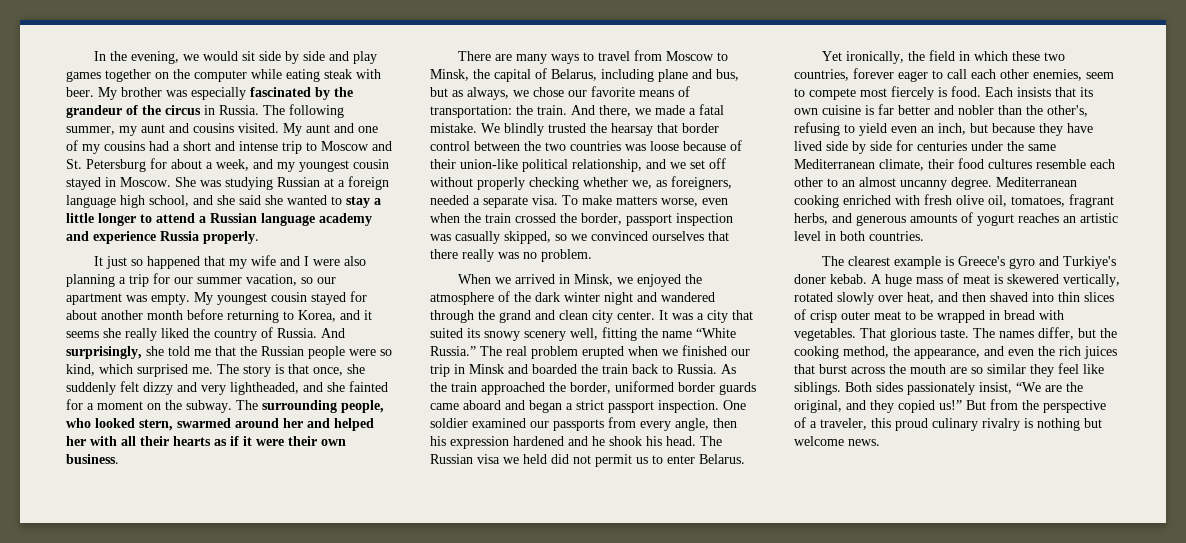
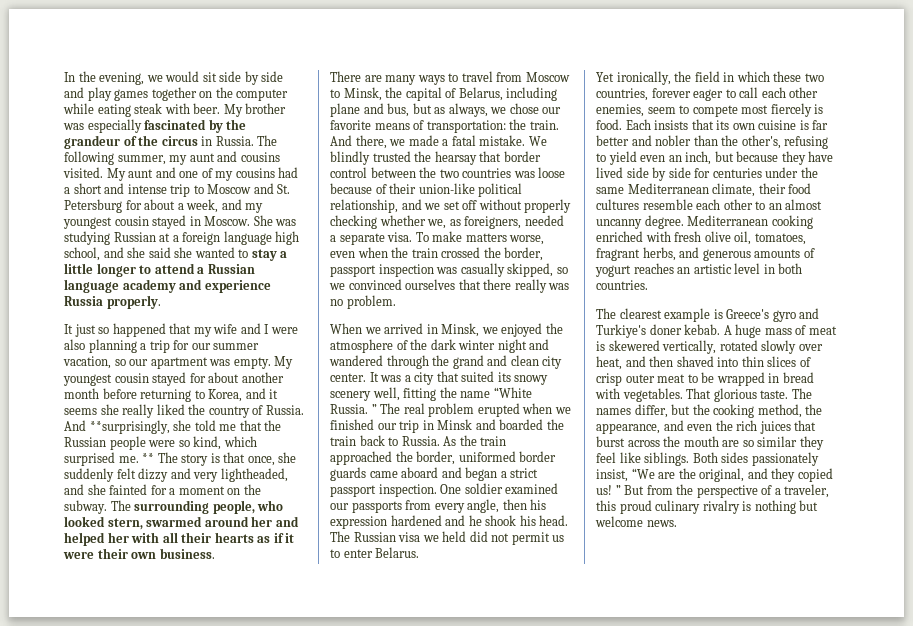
[66,346,142,359] surprisingly, -> [89,420,170,434] **surprisingly,
(213, 370) none -> [142,453,155,463] **
[430,346,476,356] Russia.” -> [330,404,377,414] Russia. ”
[939,400,962,410] us!” -> [596,485,621,495] us! ”

